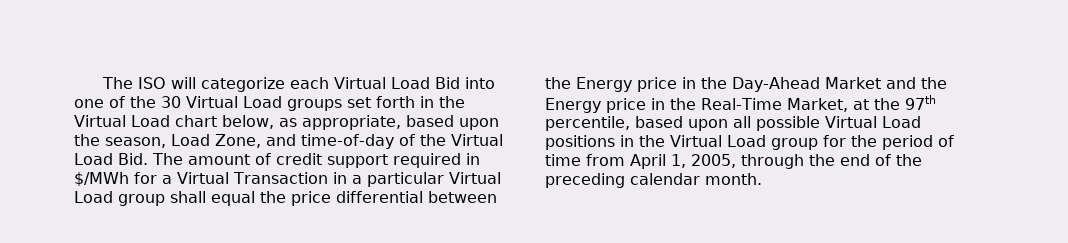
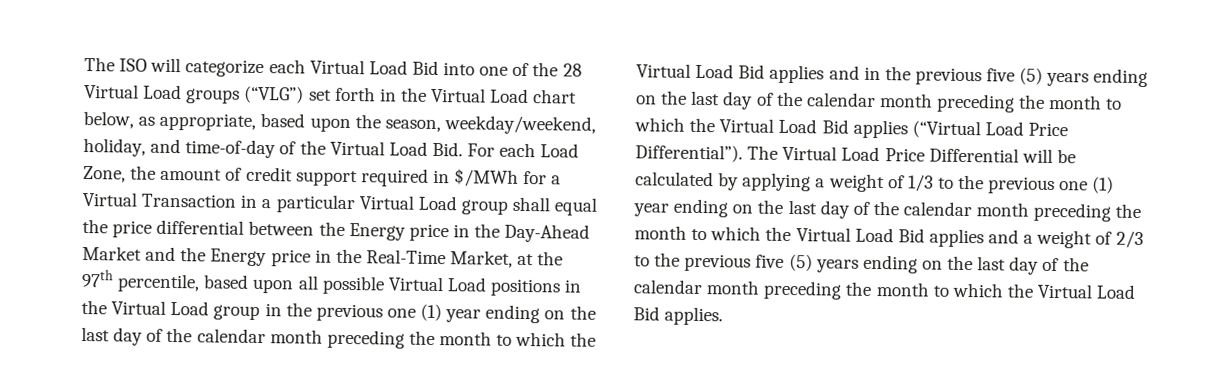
[161,96,181,108] 30 -> [562,63,582,77] 28
(342, 105) none -> [244,85,305,104] (“VLG”)
[171,134,261,148] Load Zone, -> [443,115,596,135] [83,137,146,157] weekday/weekend, holiday,
[152,153,183,165] The -> [467,142,580,158] [83,165,157,183] For each Load Zone, the
[823,135,954,150] [545,154,922,169] [545,173,762,188] for the period of time from April 1, 2005, through the end of the preceding calendar month. -> [264,302,596,324] [81,326,597,349] [636,63,1149,88] [636,90,1123,113] [634,117,1069,139] [635,144,1076,164] [635,171,1115,195] [633,198,1142,222] [634,225,1144,249] [634,252,1089,275] [633,279,1137,300] [633,306,724,326] in the previous one (1) year ending on the last day of the calendar month preceding the month to which the Virtual Load Bid applies and in the previous five (5) years ending on the last day of the calendar month preceding the month to which the Virtual Load Bid applies (“Virtual Load Price Differential”). The Virtual Load Price Differential will be calculated by applying a weight of 1/3 to the previous one (1) year ending on the last day of the calendar month preceding the month to which the Virtual Load Bid applies and a weight of 2/3 to the previous five (5) years ending on the last day of the calendar month preceding the month to which the Virtual Load Bid applies.

